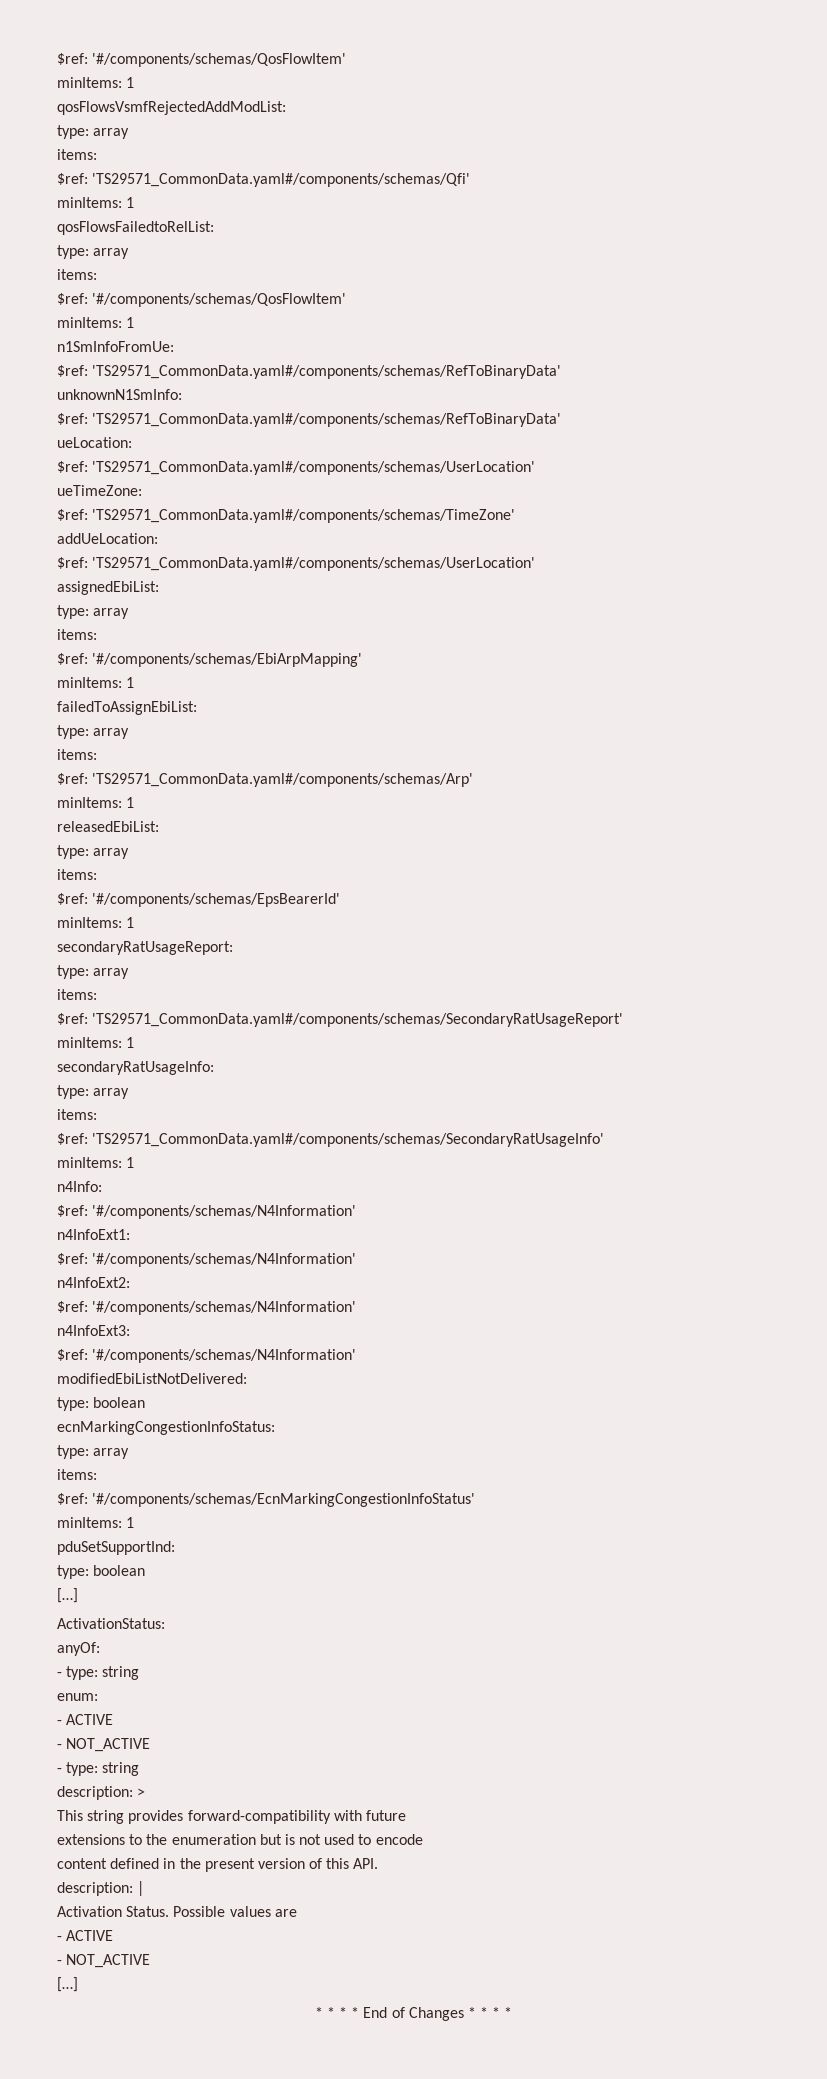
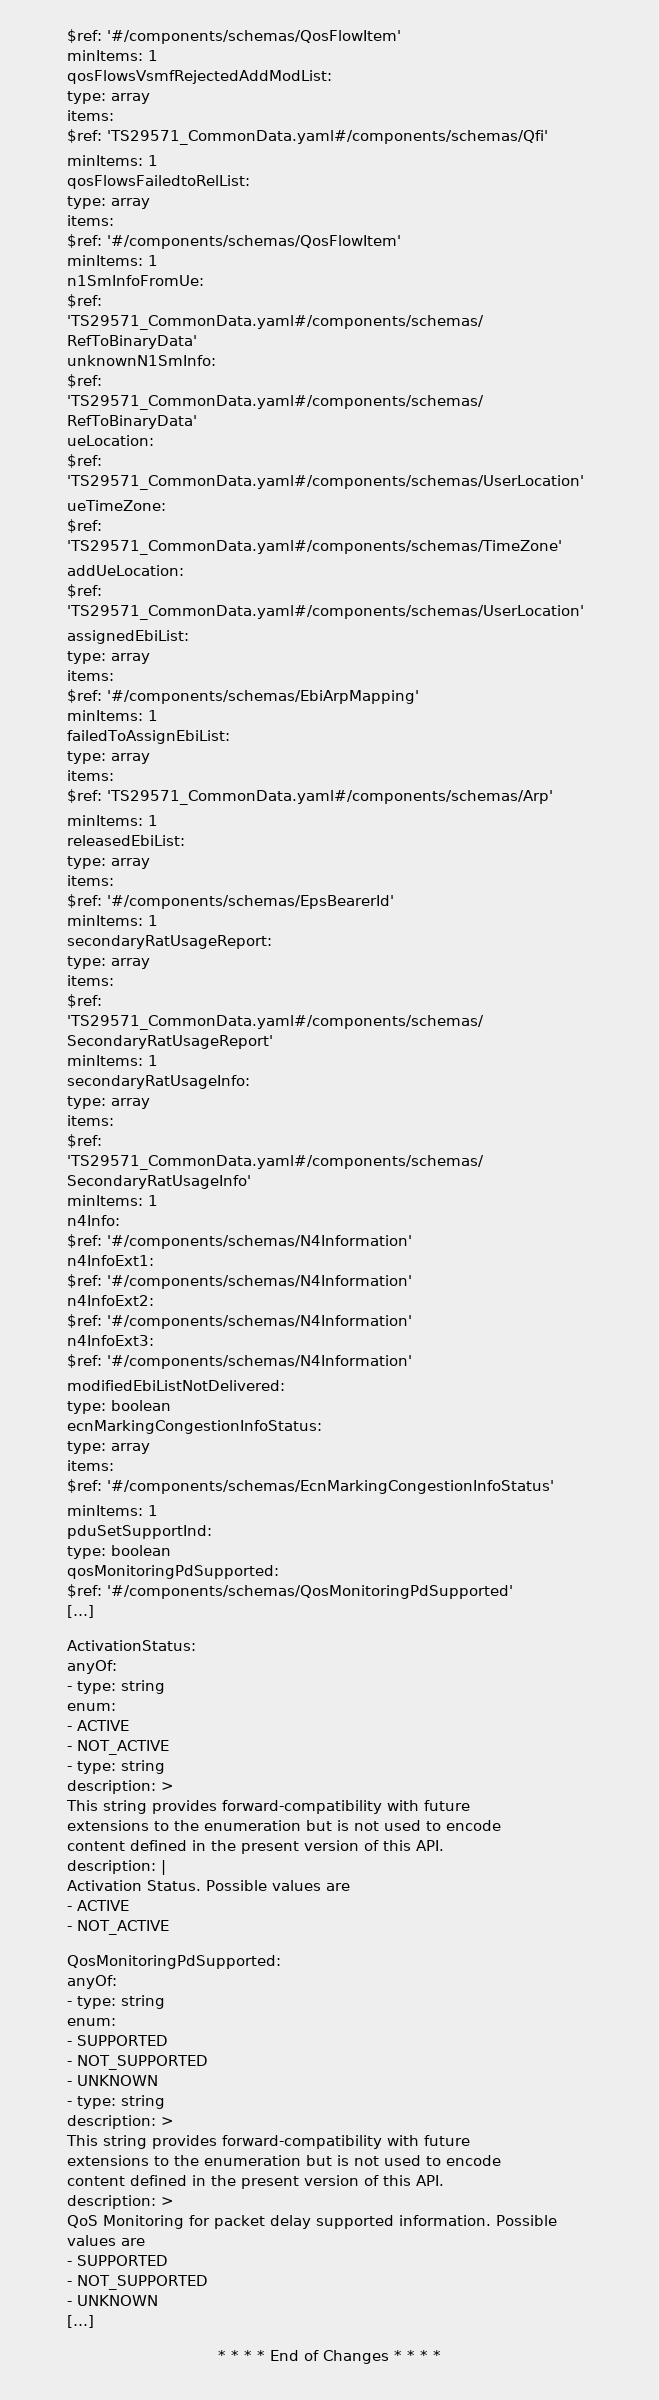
(146, 1570) none -> [67,1565,279,1579] [67,1584,513,1599] // qosMonitoringPdSupported: // $ref: '#/components/schemas/QosMonitoringPdSupported'
(151, 1961) none -> [67,1955,281,1969] [67,1975,117,1989] [67,1995,165,2009] [67,2018,116,2026] [67,2035,168,2046] [67,2055,208,2070] [67,2075,158,2086] [67,2095,165,2109] [67,2115,174,2129] [66,2135,470,2149] [67,2155,501,2166] [67,2175,444,2189] [67,2195,174,2209] [67,2215,557,2229] [67,2235,145,2246] [67,2255,168,2266] [67,2275,208,2290] [67,2295,158,2306] // QosMonitoringPdSupported: // anyOf: // - type: string // enum: // - SUPPORTED // - NOT_SUPPORTED // - UNKNOWN // - type: string // description: > // This string provides forward-compatibility with future // extensions to the enumeration but is not used to encode // content defined in the present version of this API. // description: > // QoS Monitoring for packet delay supported information. Possible values are // - SUPPORTED // - NOT_SUPPORTED // - UNKNOWN

